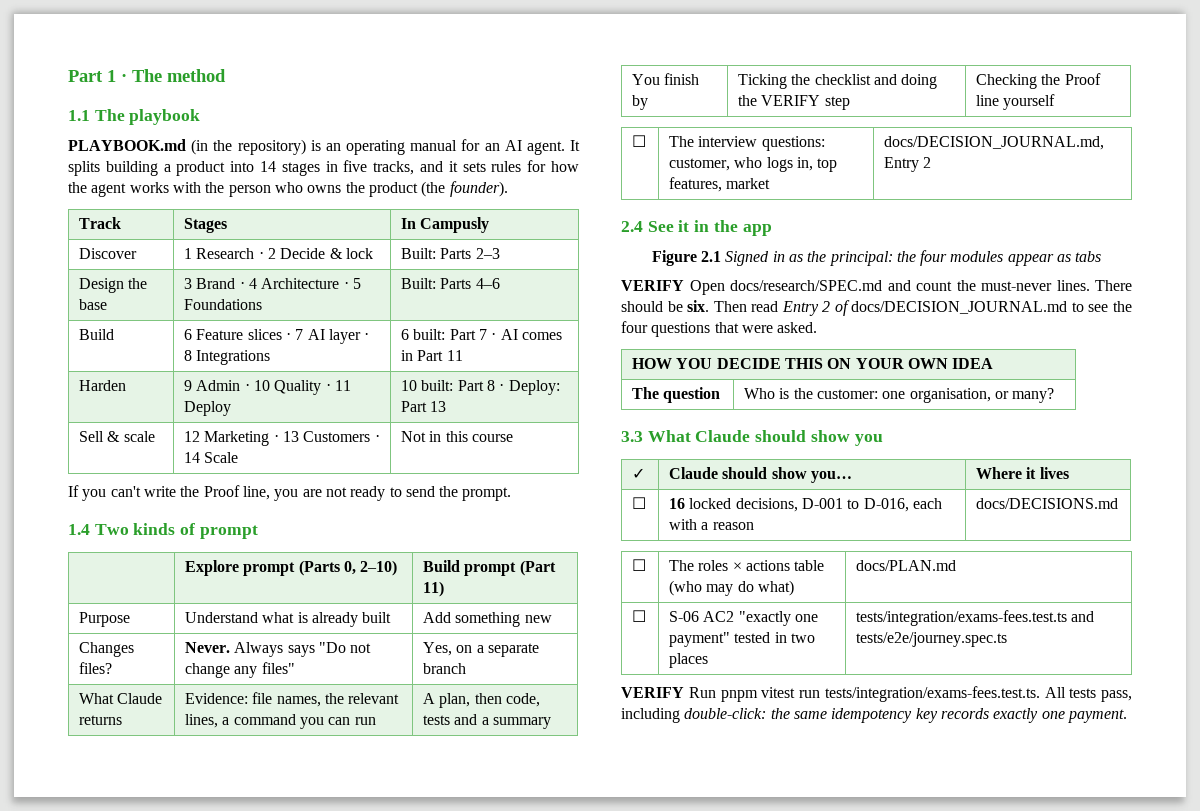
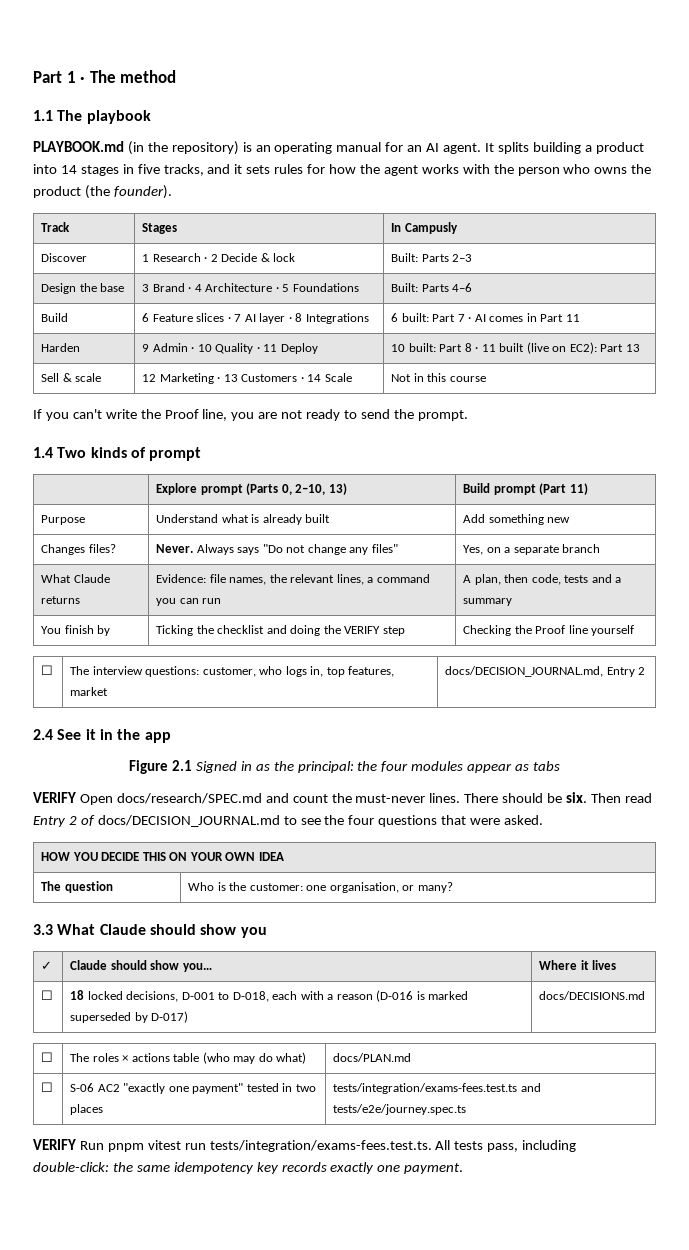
[508,380,560,395] Deploy: -> [481,342,597,354] 11 built (live on EC2):
[360,560,398,576] 2–10) -> [295,483,347,495] 2–10, 13)
[669,498,686,509] 16 -> [70,990,85,1000] 18
[863,498,909,512] D-016, -> [232,991,269,1002] D-018,
(754, 526) none -> [376,990,469,1002] [70,1011,189,1023] (D-016 is marked superseded by D-017)

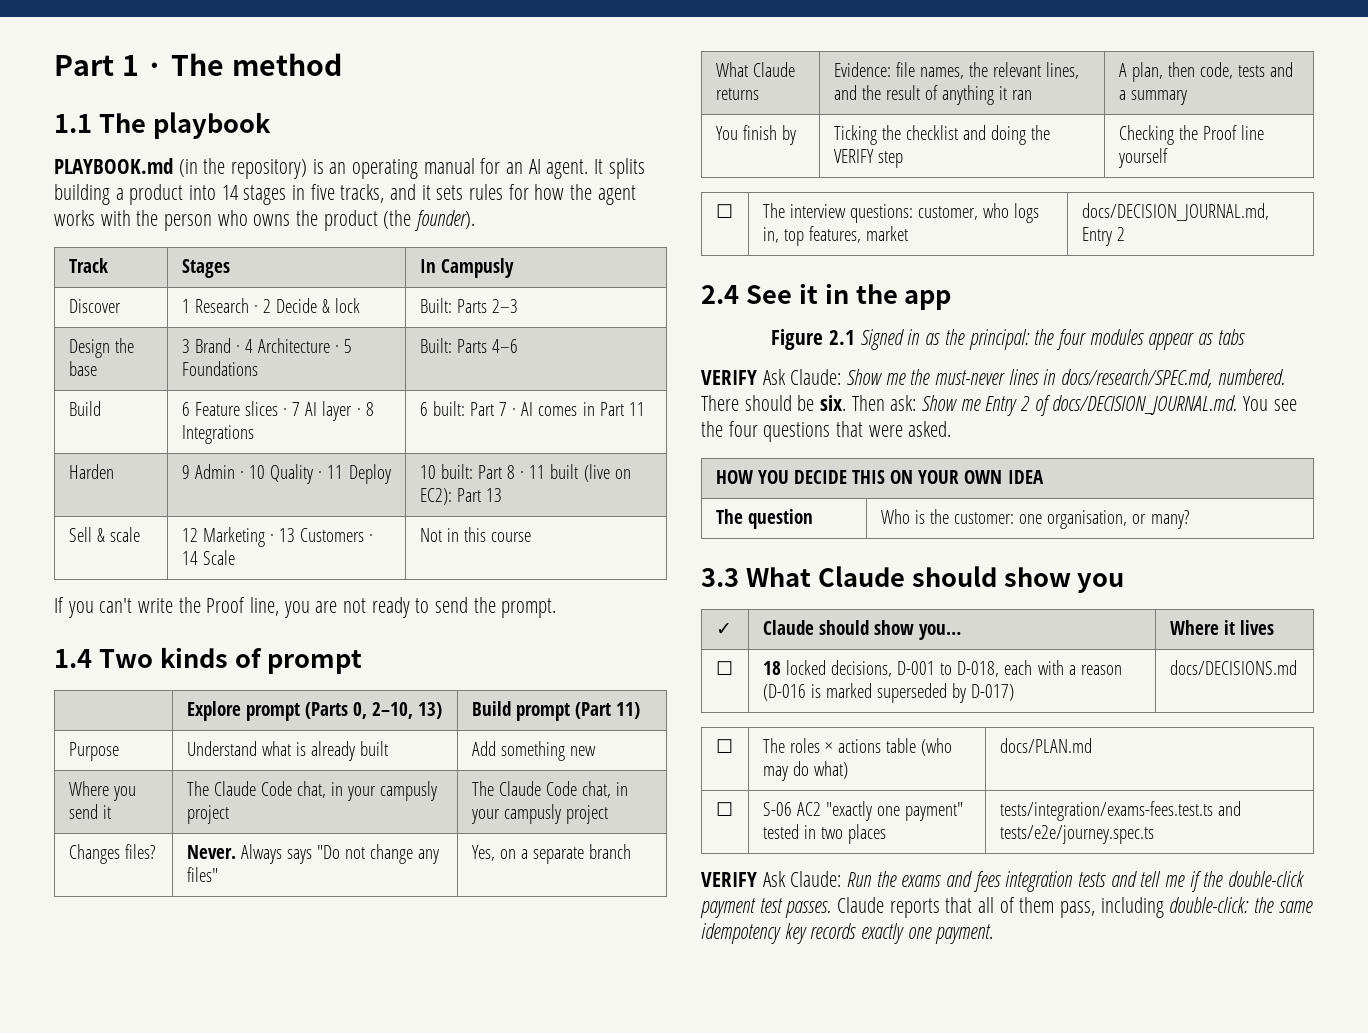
(571, 520) none -> [68,781,136,801] [68,804,111,819] [186,781,438,801] [186,805,229,824] [471,781,629,798] [470,804,608,824] // Where you send it | The Claude Code chat, in your campusly project | The Claude Code chat, in your campusly project
[367,574,430,583] [156,598,222,606] a command you can run -> [833,85,1033,105] and the result of anything it ran
[79,793,461,805] Open docs/research/SPEC.md and count the must-never lines. -> [762,369,1285,388] Ask Claude: Show me the must-never lines in docs/research/SPEC.md, numbered.
[624,793,652,803] read -> [890,395,981,411] ask: Show me
[97,815,297,827] docs/DECISION_JOURNAL.md to -> [1052,395,1269,415] docs/DECISION_JOURNAL.md. You
[79,1140,484,1152] Run pnpm vitest run tests/integration/exams-fees.test.ts. All tests -> [762,871,1305,892] [700,897,1055,918] Ask Claude: Run the exams and fees integration tests and tell me if the double-click payment test passes. Claude reports that all of them

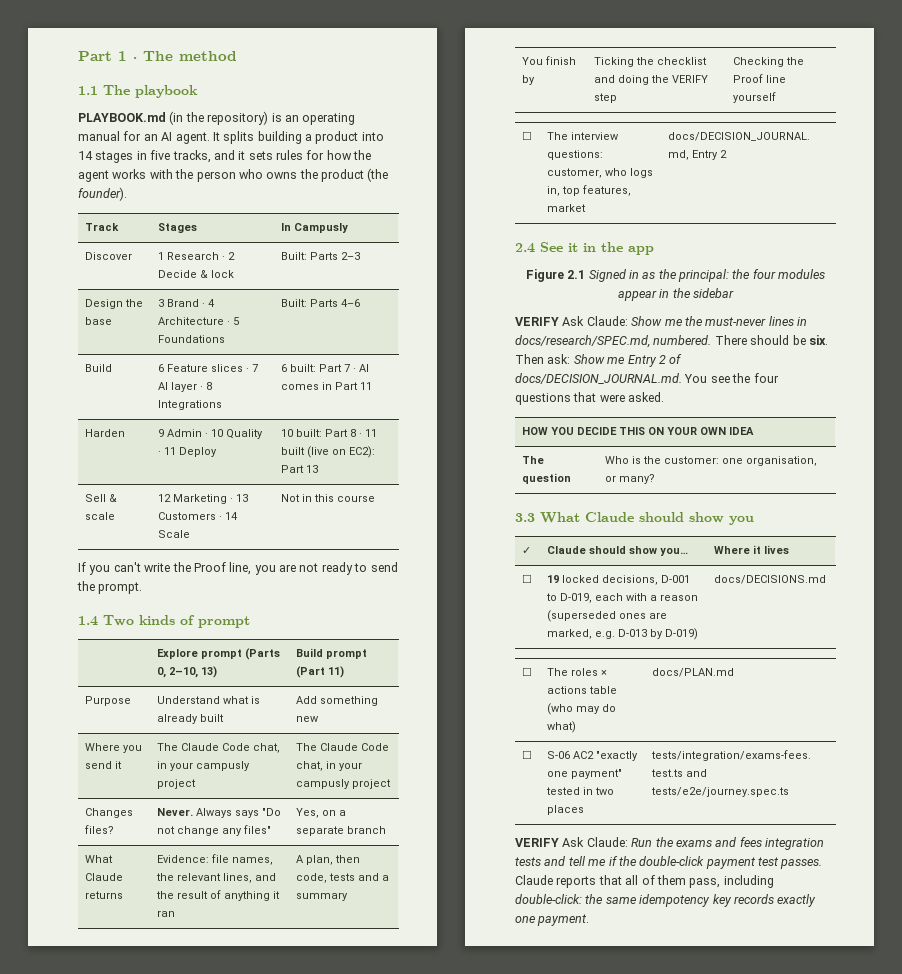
[1197,329,1245,345] as tabs -> [659,288,735,298] in the sidebar
[762,661,781,675] 18 -> [547,575,560,583] 19
[957,661,1000,677] D-018, -> [560,593,593,603] D-019,
[762,683,1015,703] (D-016 is marked superseded by D-017) -> [547,610,668,622] [547,628,699,640] (superseded ones are marked, e.g. D-013 by D-019)

